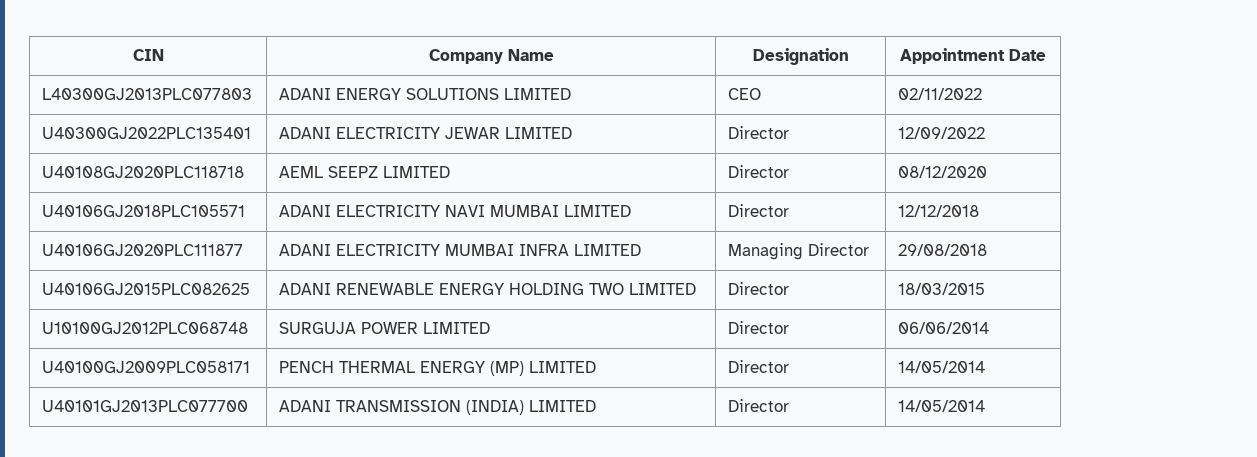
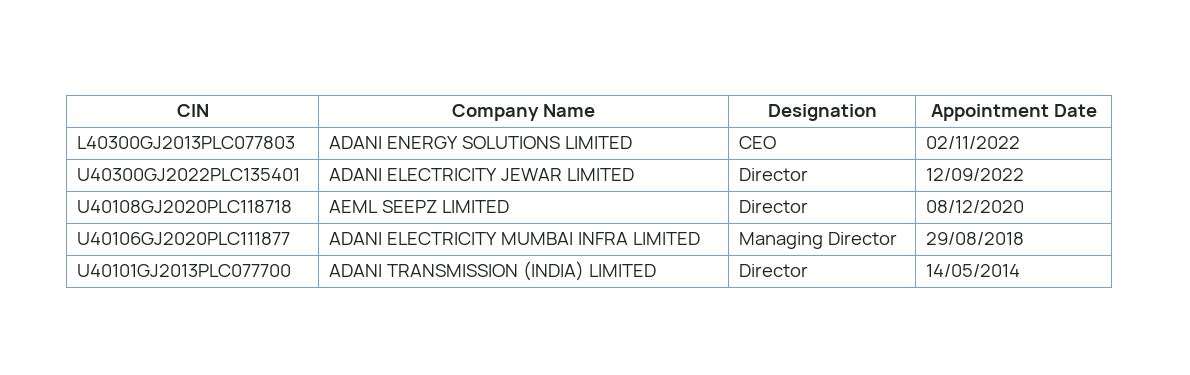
[42,205,246,217] [279,205,632,217] [728,204,790,217] [898,205,980,217] // U40106GJ2018PLC105571 | ADANI ELECTRICITY NAVI MUMBAI LIMITED | Director | 12/12/2018 -> (1025, 206) none
[42,283,251,295] [279,283,697,295] [728,282,790,295] [898,283,986,295] [42,322,249,334] [279,322,491,334] [728,321,790,334] [898,322,990,334] [42,361,251,373] [279,361,597,376] [728,360,790,373] [898,361,986,373] // U40106GJ2015PLC082625 | ADANI RENEWABLE ENERGY HOLDING TWO LIMITED | Director | 18/03/2015 // U10100GJ2012PLC068748 | SURGUJA POWER LIMITED | Director | 06/06/2014 // U40100GJ2009PLC058171 | PENCH THERMAL ENERGY (MP) LIMITED | Director | 14/05/2014 -> (1025, 238) none

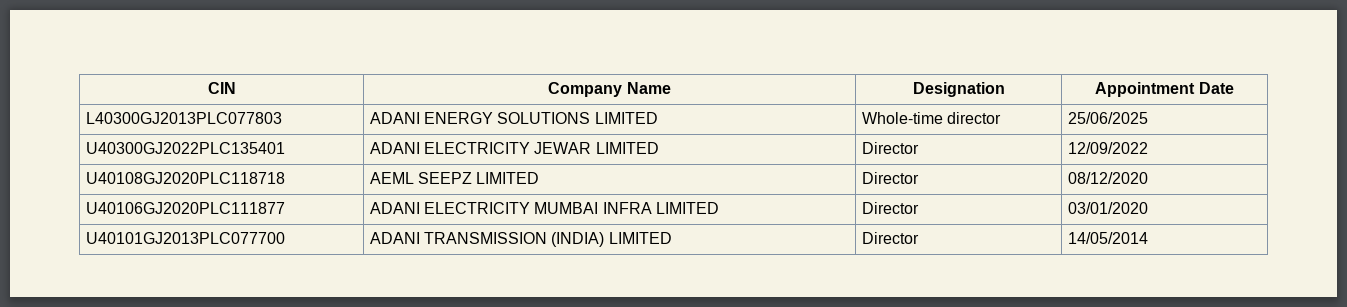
[739,136,777,149] [926,136,1021,149] CEO | 02/11/2022 -> [861,112,1002,124] [1067,112,1148,124] Whole-time director | 25/06/2025
[739,232,898,249] [926,232,1025,245] Managing Director | 29/08/2018 -> [861,202,919,214] [1067,202,1148,214] Director | 03/01/2020

